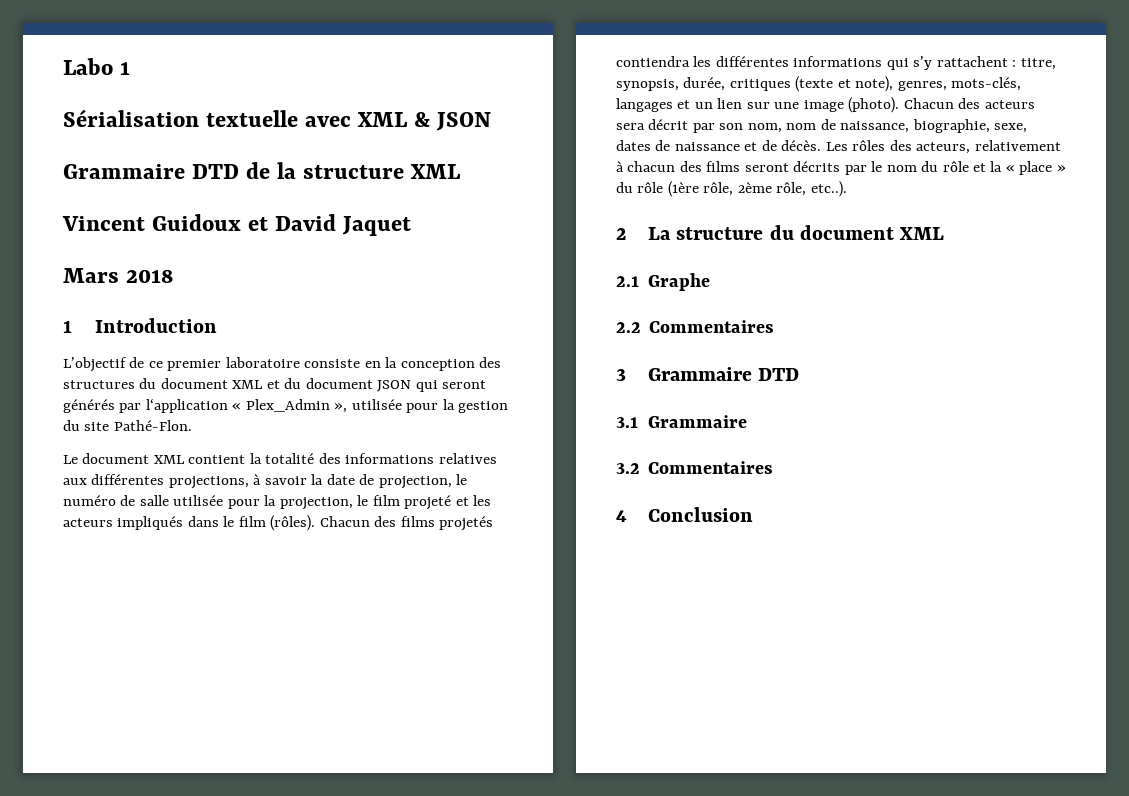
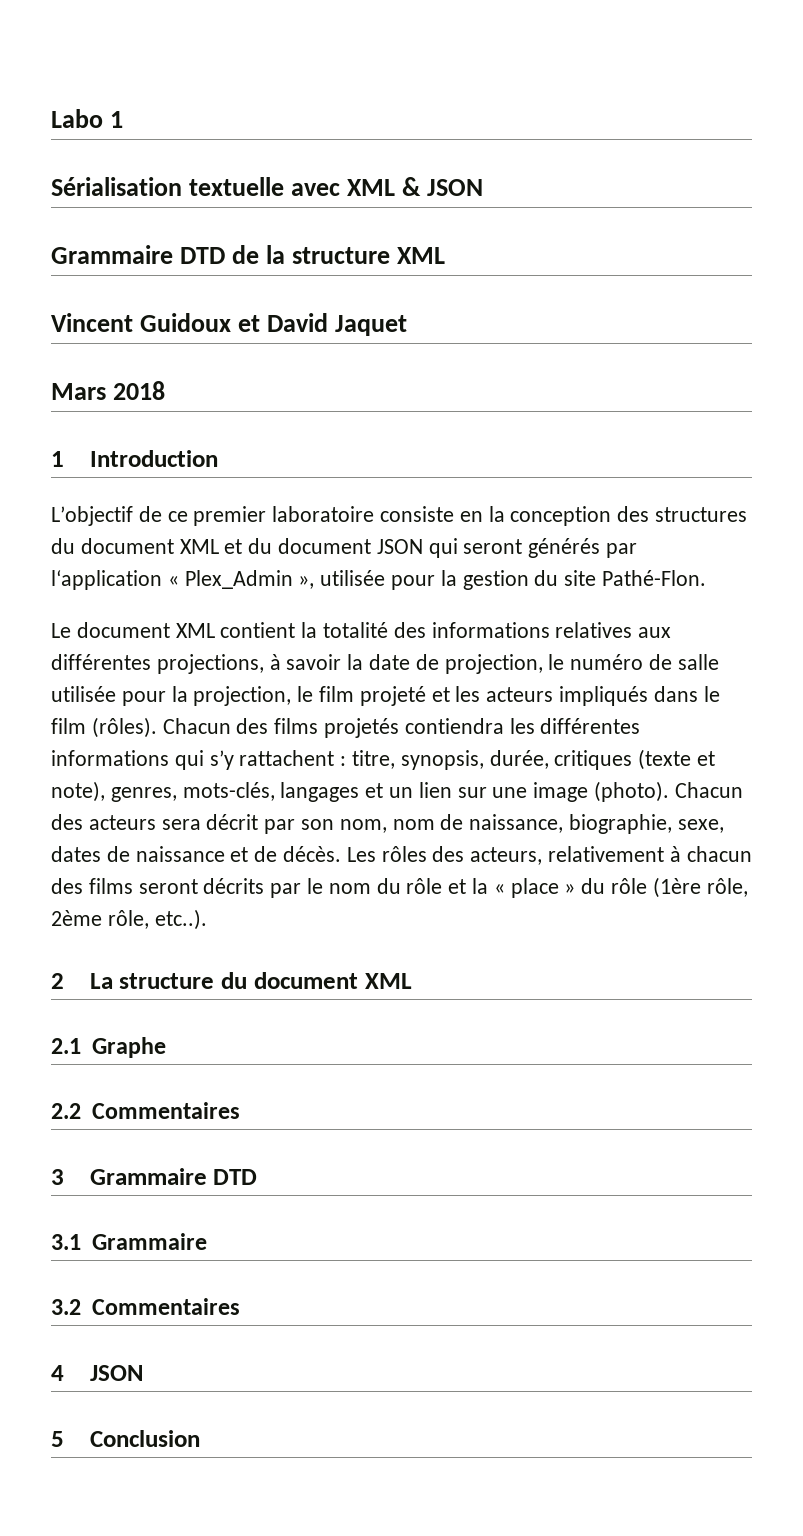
(627, 516) none -> [89,1365,143,1381] [51,1431,64,1447] JSON // 5

